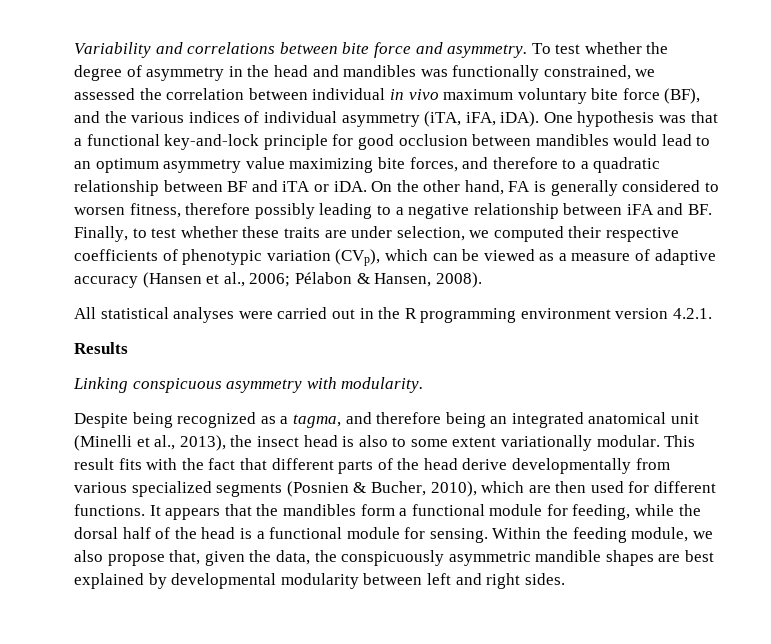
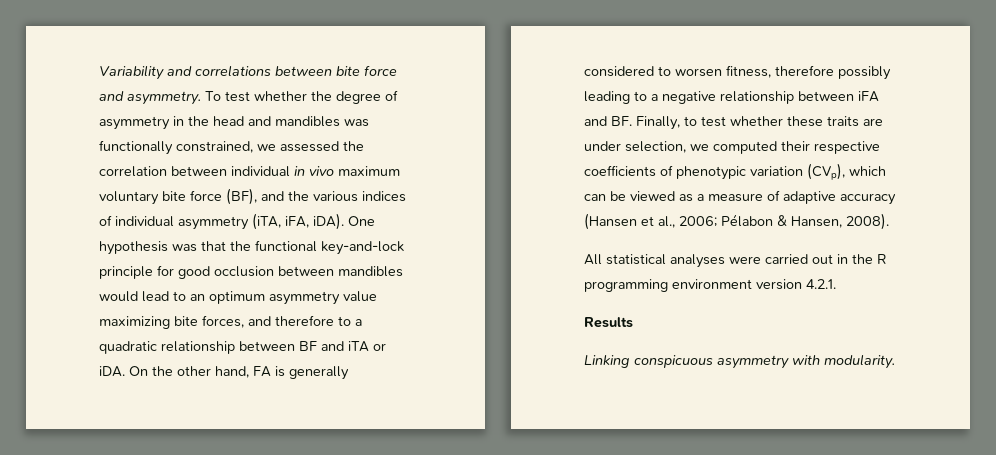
[74,138,82,146] a -> [230,241,251,251] the
[74,412,700,428] [74,435,696,451] [74,458,670,474] [74,481,717,497] [74,504,701,520] [74,527,713,543] [74,550,715,566] [74,573,565,589] // Despite being recognized as a tagma, and therefore being an integrated anatomical unit (Minelli et al., 2013), the insect head is also to some extent variationally modular. This result fits with the fact that different parts of the head derive developmentally from various specialized segments (Posnien & Bucher, 2010), which are then used for different functions. It appears that the mandibles form a functional module for feeding, while the dorsal half of the head is a functional module for sensing. Within the feeding module, we also propose that, given the data, the conspicuously asymmetric mandible shapes are best explained by developmental modularity between left and right sides. -> (895, 361) none

